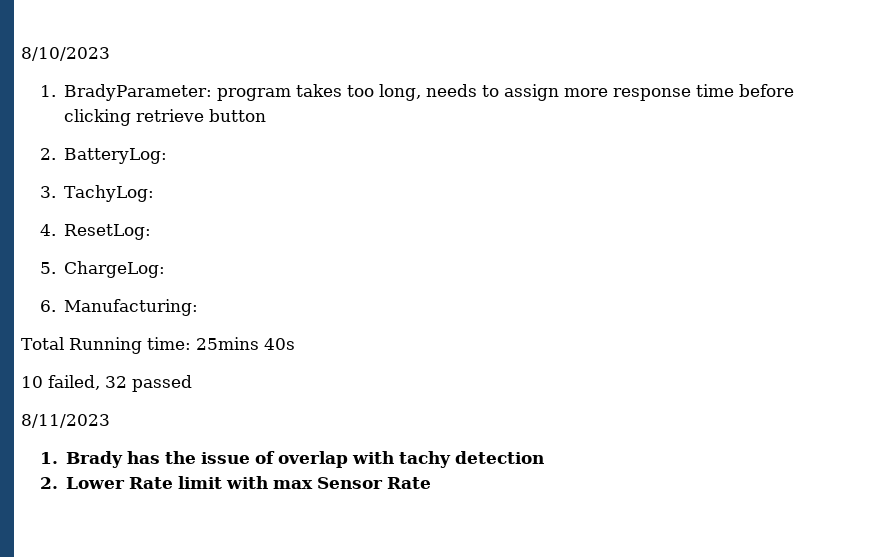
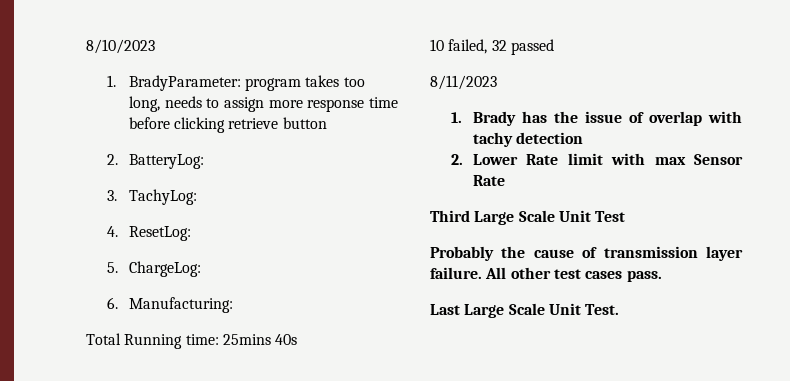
(431, 483) none -> [430,210,626,225] [430,246,743,261] [430,267,662,282] [430,303,620,318] // Third Large Scale Unit Test // Probably the cause of transmission layer failure. All other test cases pass. // Last Large Scale Unit Test.

